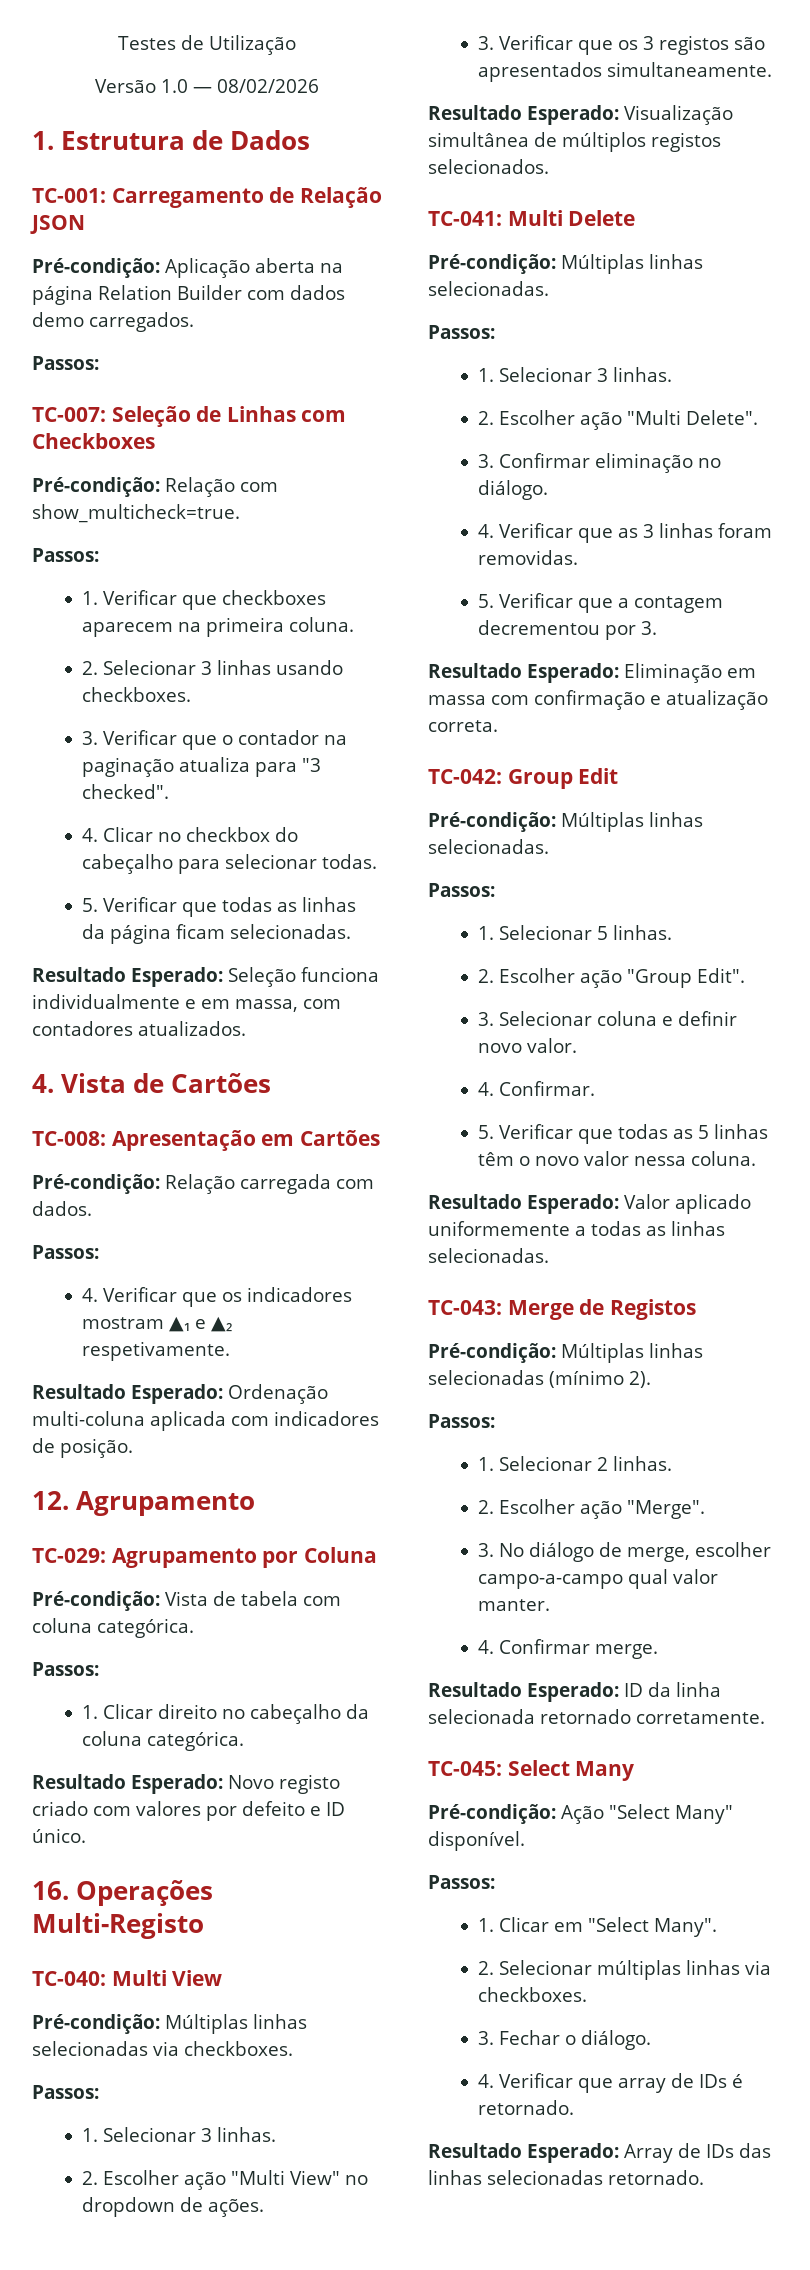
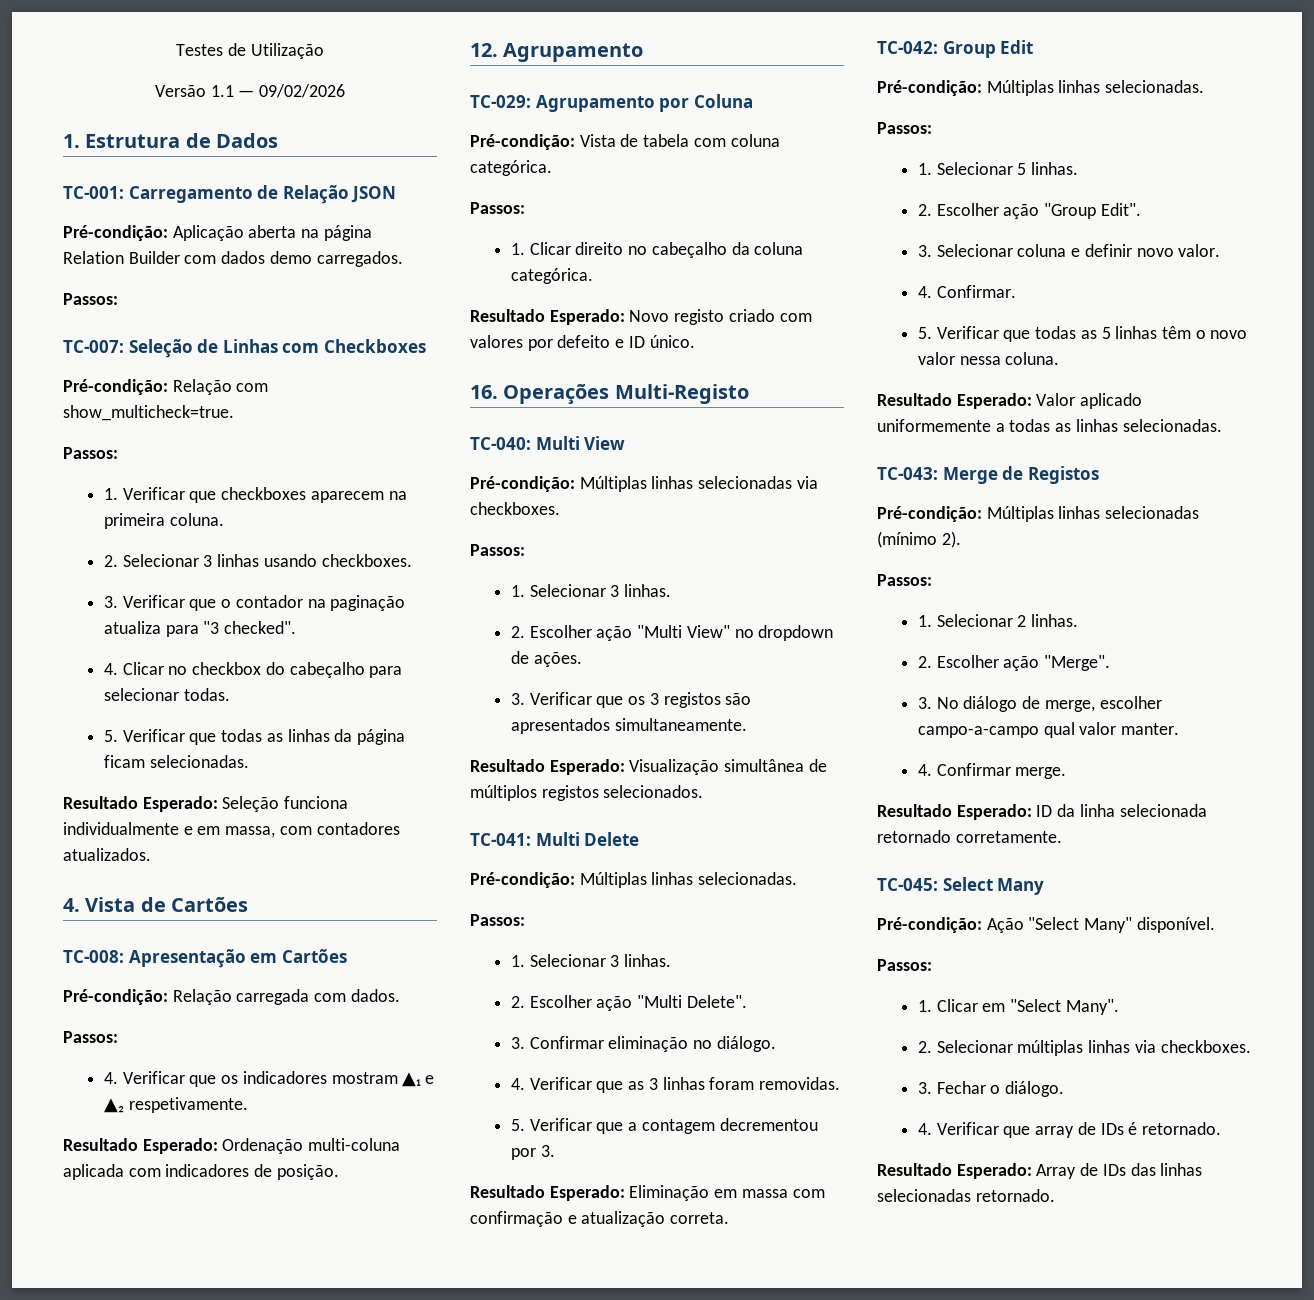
[161,79,319,93] 1.0 — 08/02/2026 -> [210,84,346,98] 1.1 — 09/02/2026

